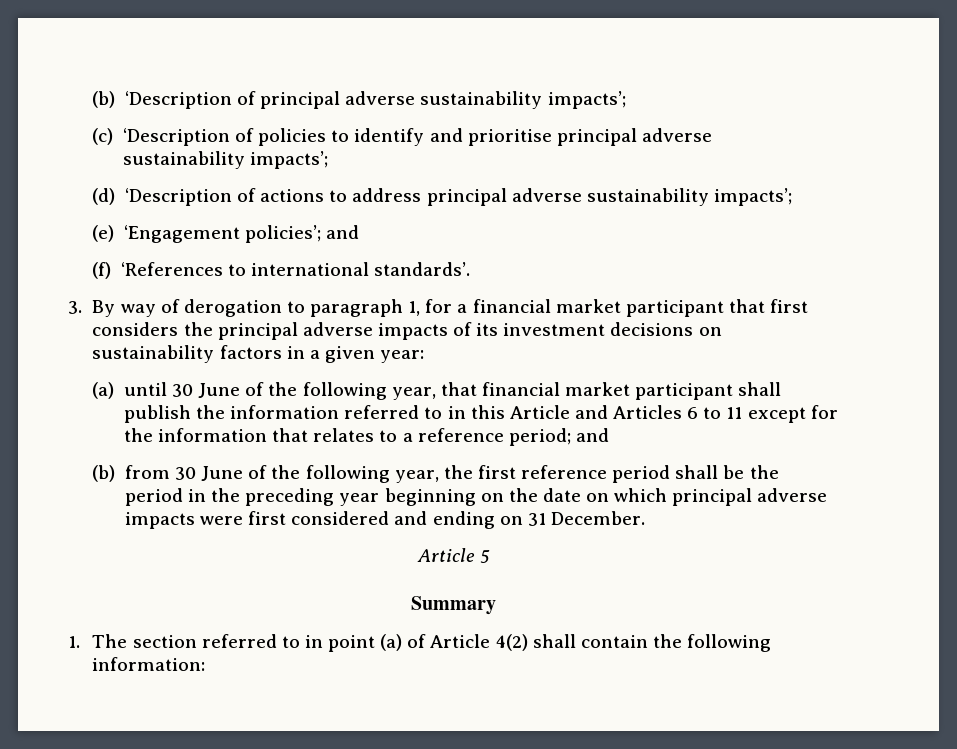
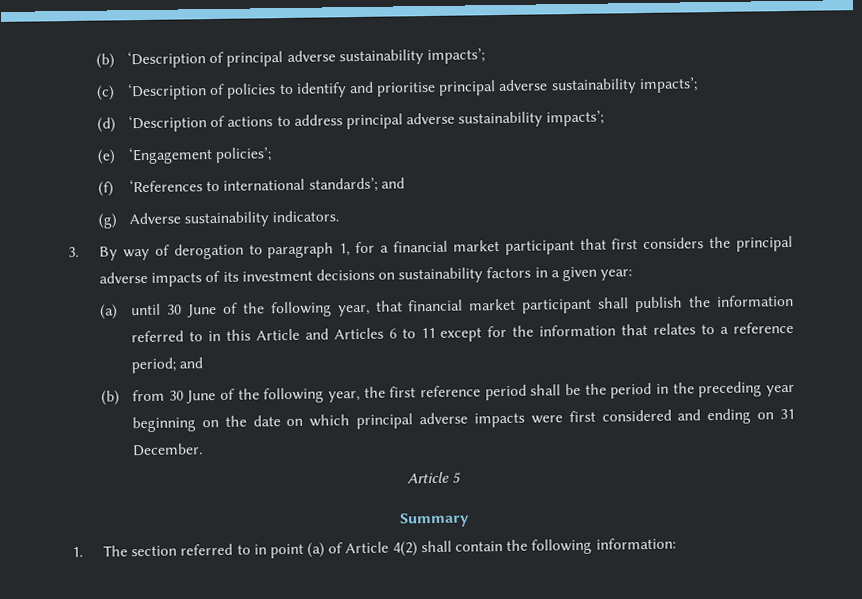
[326,225,360,239] and -> (273, 155) none
[374,262,471,276] standards’. -> [308,177,405,193] [97,210,340,229] standards’; and // (g) Adverse sustainability indicators.

